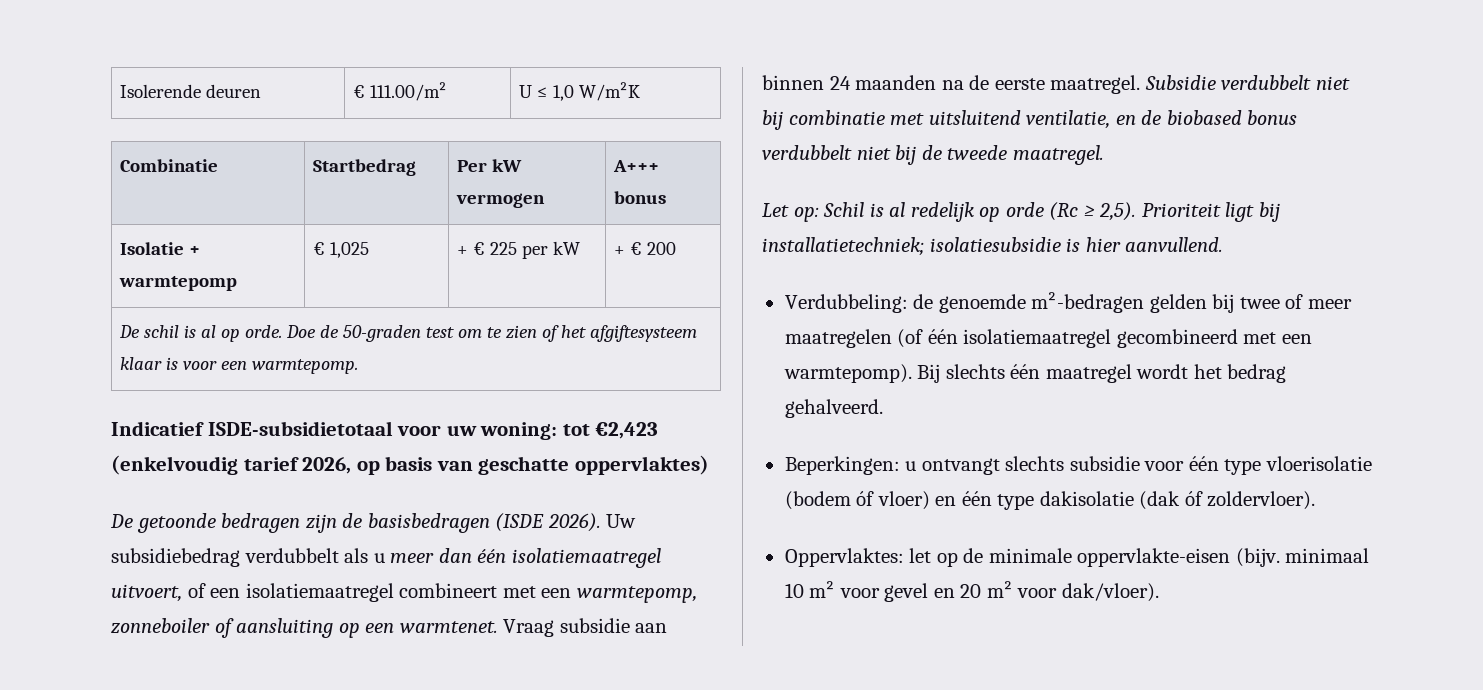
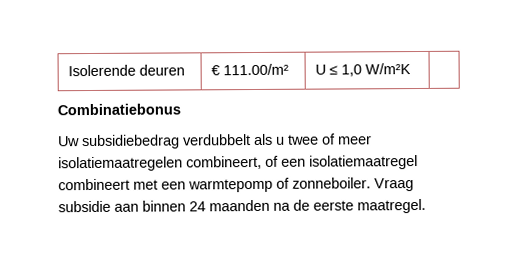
[120,159,219,172] [313,159,417,176] [457,159,523,172] [456,193,546,208] [613,160,660,172] [614,191,667,204] [120,242,201,255] [119,276,238,291] [313,242,370,258] [457,241,581,259] [614,242,677,255] [119,325,698,342] [120,357,359,374] [111,421,659,440] [111,455,709,475] [110,513,601,533] // Combinatie | Startbedrag | Per kW vermogen | A+++ bonus // Isolatie + warmtepomp | € 1,025 | + € 225 per kW | + € 200 // De schil is al op orde. Doe de 50-graden test om te zien of het afgiftesysteem klaar is voor een warmtepomp. // Indicatief ISDE-subsidietotaal voor uw woning: tot €2,423 (enkelvoudig tarief 2026, op basis van geschatte oppervlaktes) // De getoonde bedragen zijn de basisbedragen (ISDE 2026). -> [57,103,181,116] | // Combinatiebonus //
[390,548,661,568] [111,584,182,602] meer dan één isolatiemaatregel uitvoert, -> [288,133,372,145] [58,155,262,172] twee of meer isolatiemaatregelen combineert,
[576,586,697,603] [111,618,498,638] warmtepomp, zonneboiler of aansluiting op een warmtenet. -> [188,177,371,193] warmtepomp of zonneboiler.
[1144,75,1350,90] [762,110,1298,130] [762,145,1104,165] [762,202,1280,222] [762,237,1224,256] [784,292,1352,313] [784,329,1312,348] [783,364,1287,383] [784,399,883,418] [784,456,1372,475] [784,491,1316,510] [784,548,1370,567] [784,581,1159,602] Subsidie verdubbelt niet bij combinatie met uitsluitend ventilatie, en de biobased bonus verdubbelt niet bij de tweede maatregel. // Let op: Schil is al redelijk op orde (Rc ≥ 2,5). Prioriteit ligt bij installatietechniek; isolatiesubsidie is hier aanvullend. // Verdubbeling: de genoemde m²-bedragen gelden bij twee of meer maatregelen (of één isolatiemaatregel gecombineerd met een warmtepomp). Bij slechts één maatregel wordt het bedrag gehalveerd. // Beperkingen: u ontvangt slechts subsidie voor één type vloerisolatie (bodem óf vloer) en één type dakisolatie (dak óf zoldervloer). // Oppervlaktes: let op de minimale oppervlakte-eisen (bijv. minimaal 10 m² voor gevel en 20 m² voor dak/vloer). -> (426, 206) none

